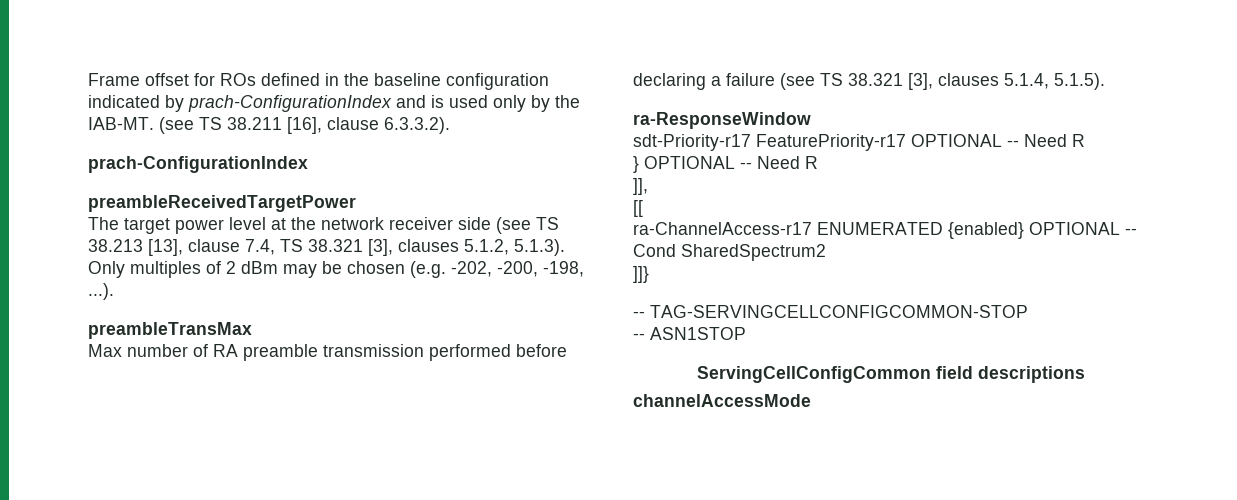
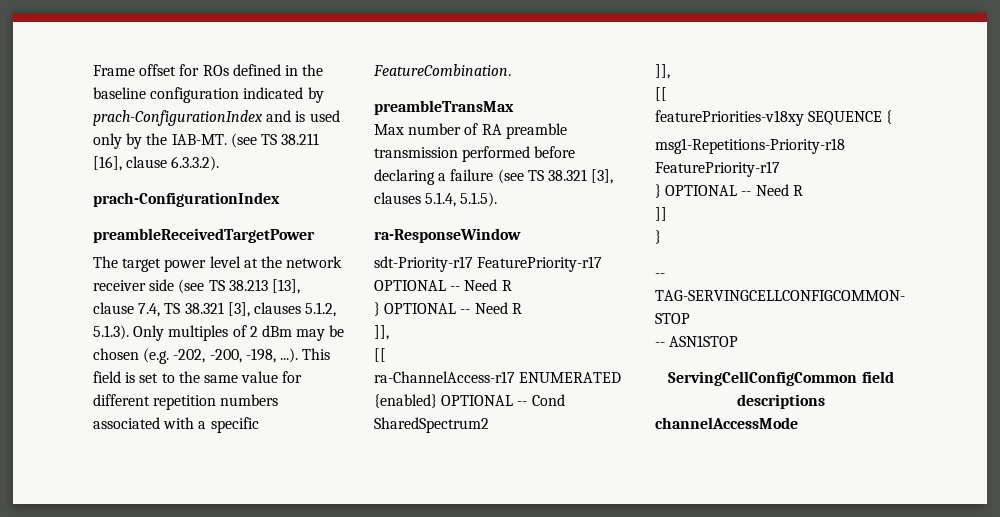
(114, 291) none -> [302,348,331,360] [93,371,303,383] [93,394,279,410] [93,417,259,433] [373,64,511,76] This field is set to the same value for different repetition numbers associated with a specific FeatureCombination.
[633,266,649,283] ]]} -> [655,64,670,79] [655,87,667,101] [655,110,893,126] [655,138,845,154] [655,161,780,177] [655,184,803,198] [655,207,667,221] [655,230,661,244] ]], // [[ // featurePriorities-v18xy SEQUENCE { // msg1-Repetitions-Priority-r18 FeaturePriority-r17 // } OPTIONAL -- Need R // ]] // }

